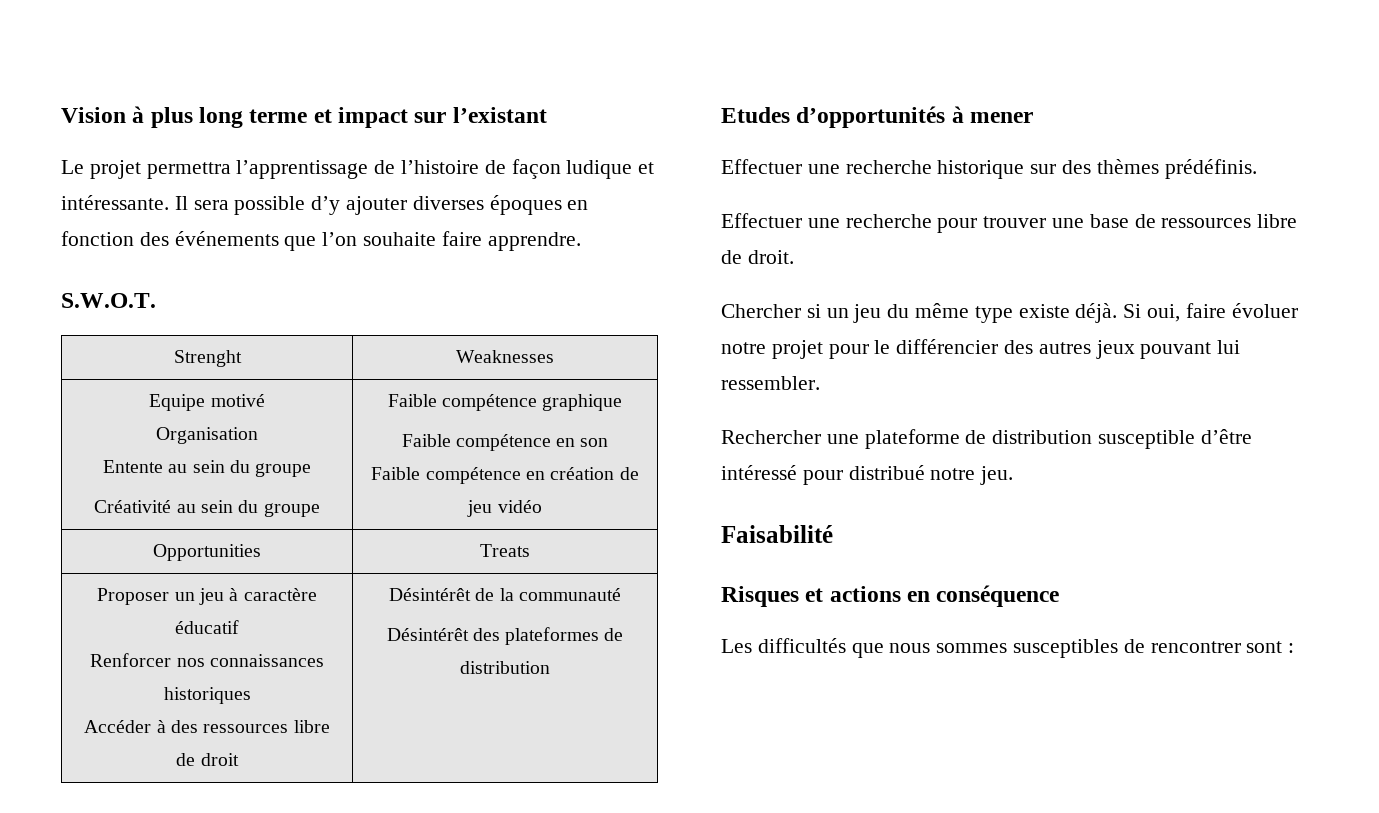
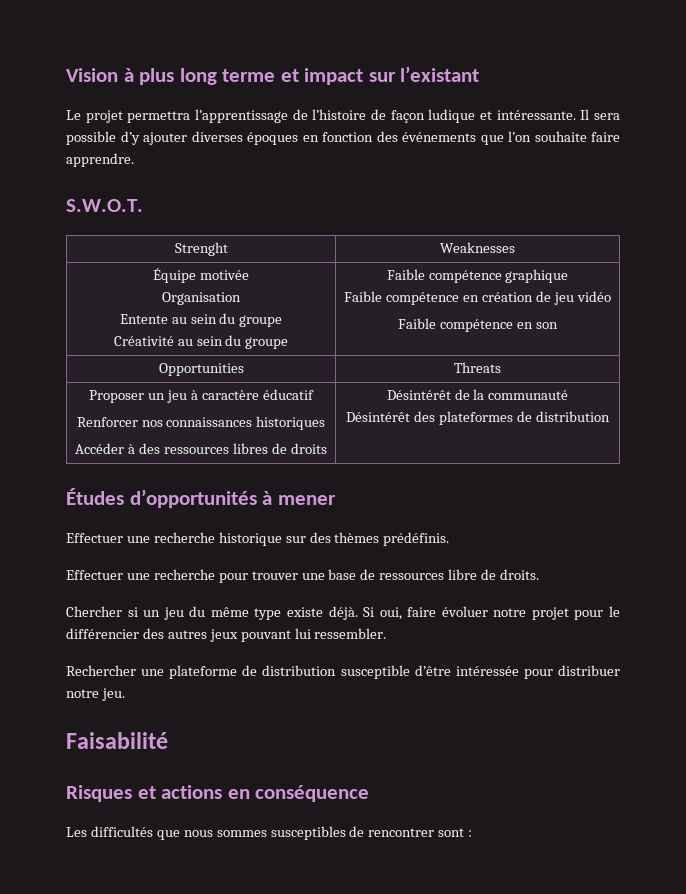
[149,394,265,411] Equipe motivé -> [153,268,249,283] Équipe motivée
[580,438,609,447] [371,467,639,484] [467,500,542,517] son // Faible compétence en création de jeu vidéo -> [482,291,611,305] [398,318,558,332] création de jeu vidéo // Faible compétence en son
[480,544,530,557] Treats -> [454,362,501,373] Threats
[293,720,330,733] [176,753,239,766] libre de droit -> [232,443,327,454] libres de droits
[721,107,790,123] Etudes -> [66,488,124,505] Études
[747,250,794,264] droit. -> [500,569,540,580] droits.
[721,465,925,485] intéressé pour distribué -> [455,665,620,679] intéressée pour distribuer

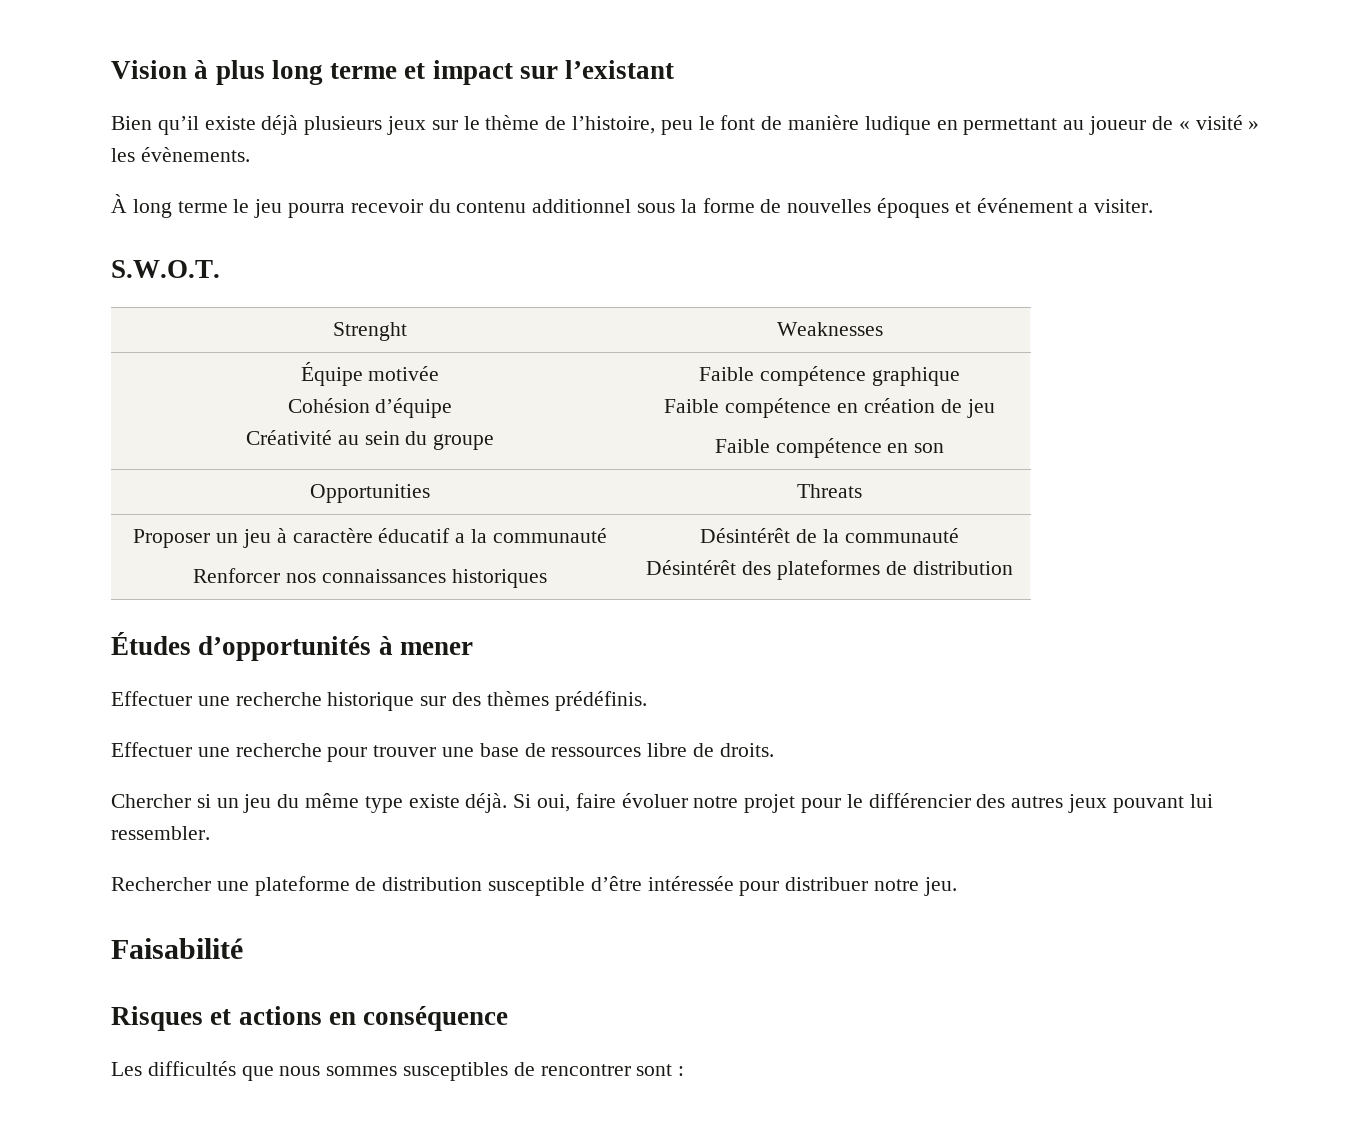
[66,109,620,123] [66,131,620,145] [66,153,134,167] Le projet permettra l’apprentissage de l’histoire de façon ludique et intéressante. Il sera possible d’y ajouter diverses époques en fonction des événements que l’on souhaite faire apprendre. -> [111,115,1260,135] [111,147,250,162] [111,194,1154,218] Bien qu’il existe déjà plusieurs jeux sur le thème de l’histoire, peu le font de manière ludique en permettant au joueur de « visité » les évènements. // À long terme le jeu pourra recevoir du contenu additionnel sous la forme de nouvelles époques et événement a visiter.
[162,292,241,305] [119,313,283,327] Organisation // Entente au sein du groupe -> [287,398,453,418] Cohésion d’équipe
[576,291,611,302] vidéo -> (995, 408) none
(314, 394) none -> [455,528,607,543] a la communauté
[75,443,327,454] // Accéder à des ressources libres de droits -> (547, 578) none

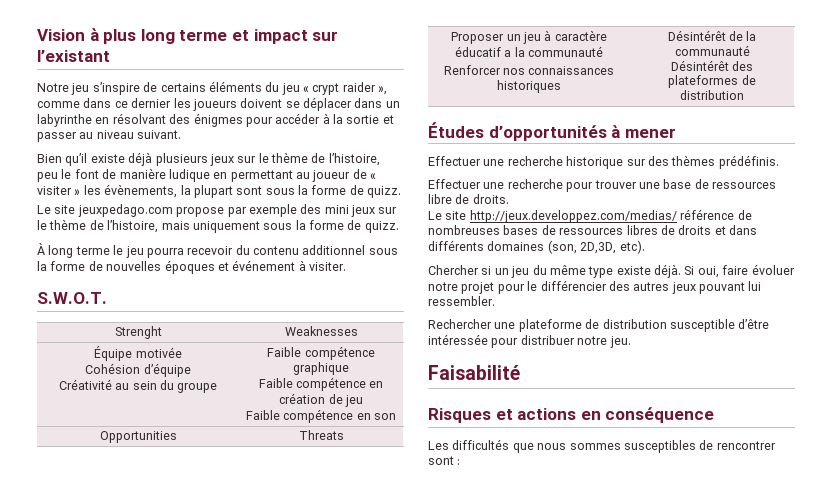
(675, 69) none -> [37,81,388,95] [37,97,400,111] [37,113,394,127] [37,130,182,142] // Notre jeu s’inspire de certains éléments du jeu « crypt raider », comme dans ce dernier les joueurs doivent se déplacer dans un labyrinthe en résolvant des énigmes pour accéder à la sortie et passer au niveau suivant.
[1195,115,1243,130] visité -> [37,186,72,195] visiter
[140,147,250,162] évènements. -> [104,184,402,198] [37,204,398,217] [37,219,399,233] évènements, la plupart sont sous la forme de quizz. // Le site jeuxpedago.com propose par exemple des mini jeux sur le thème de l’histoire, mais uniquement sous la forme de quizz.
[1078,203,1089,213] a -> [298,260,306,271] à
(774, 750) none -> [428,209,752,223] [428,225,757,235] [428,240,645,254] // Le site http://jeux.developpez.com/medias/ référence de nombreuses bases de ressources libres de droits et dans différents domaines (son, 2D,3D, etc).

